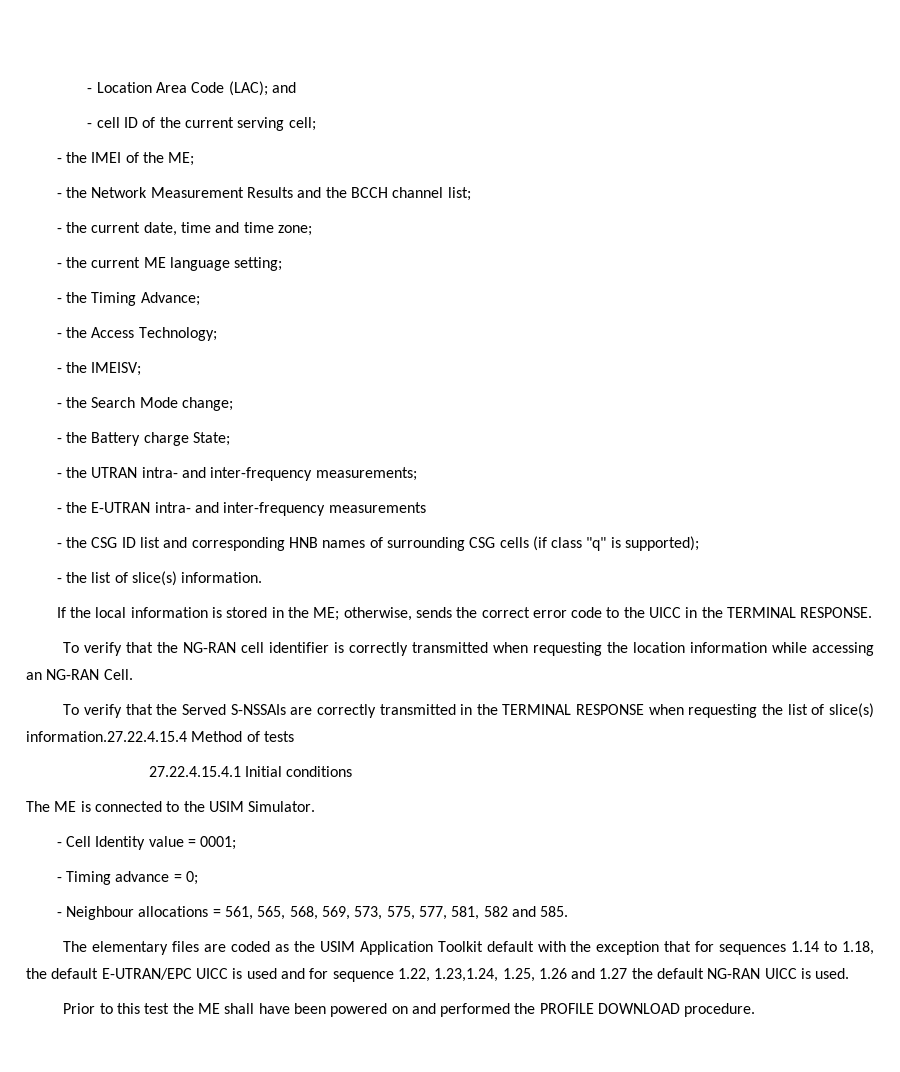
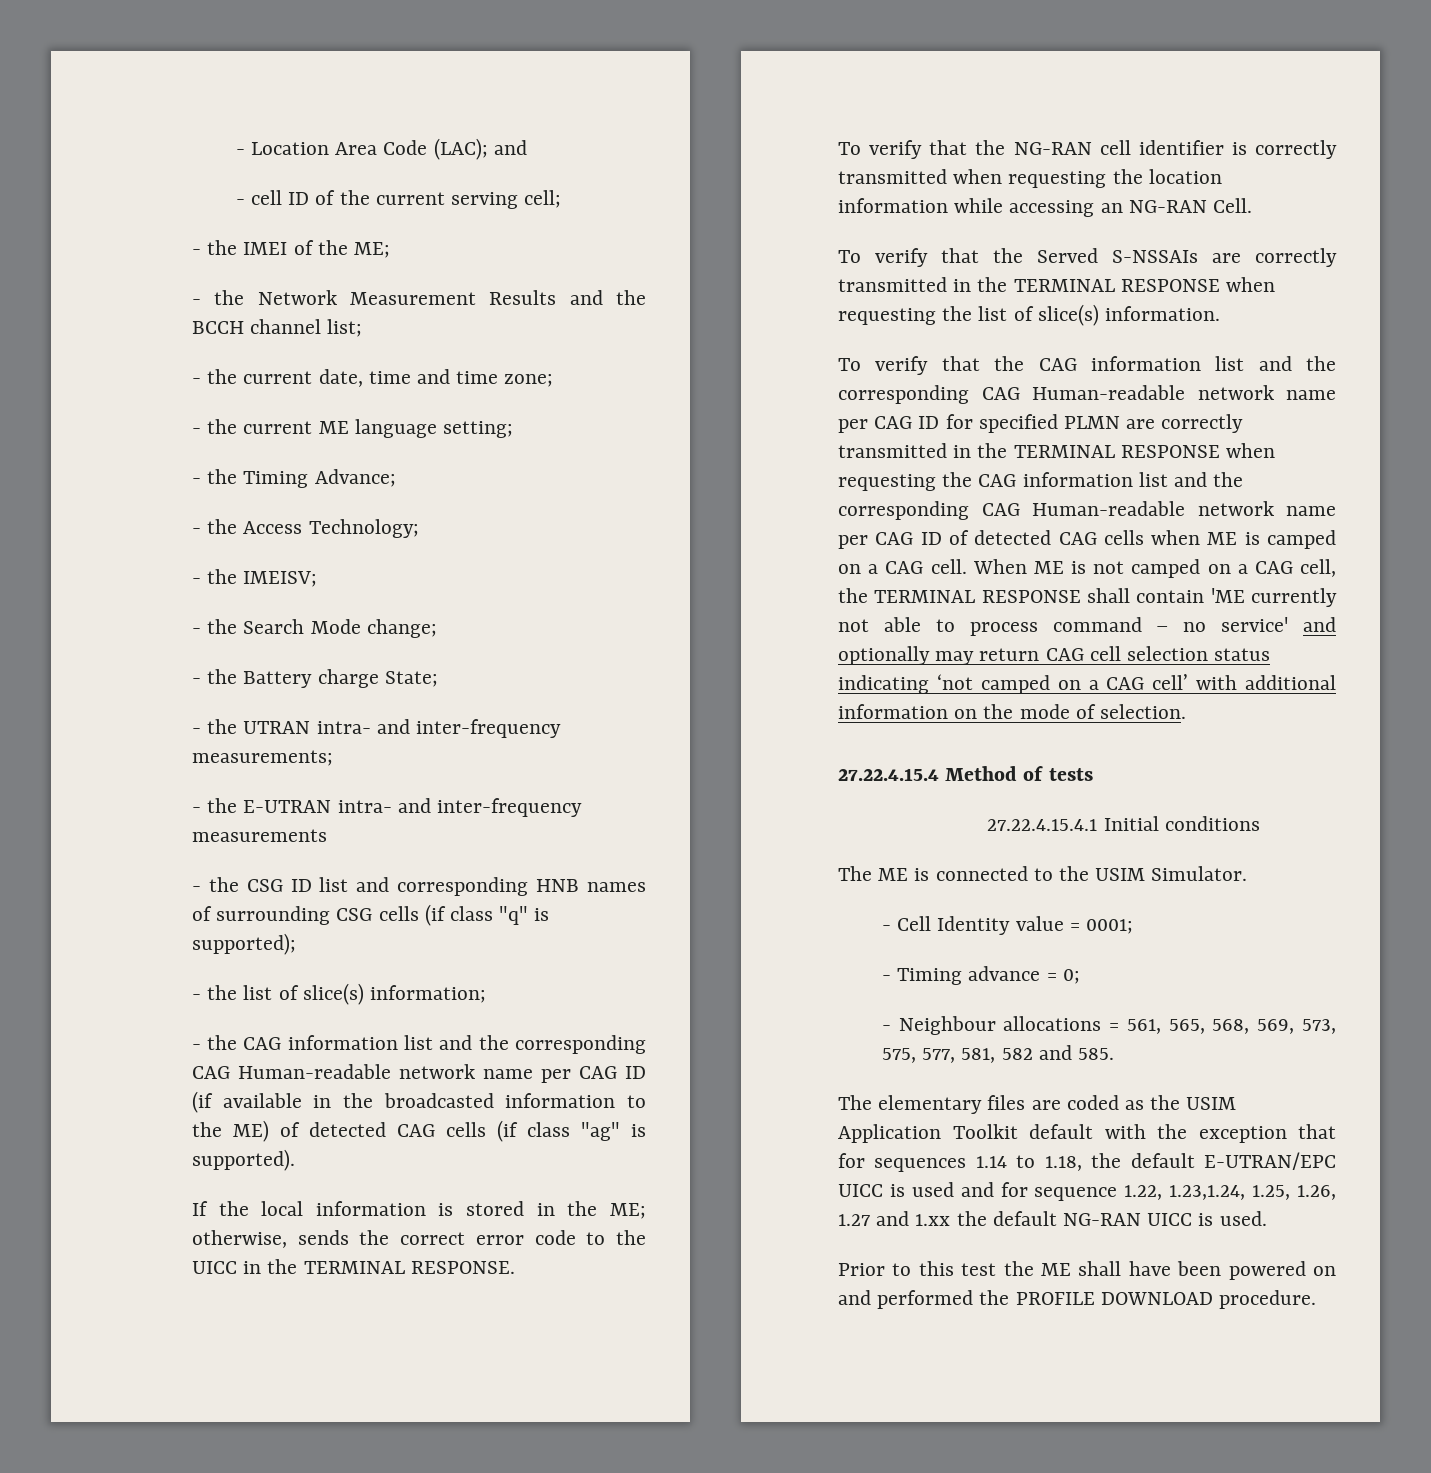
[181,572,263,583] information. -> [369,985,486,1003] [191,1035,646,1054] [191,1064,646,1083] [191,1091,646,1113] [191,1120,646,1142] [191,1149,295,1171] information; // - the CAG information list and the corresponding CAG Human-readable network name per CAG ID (if available in the broadcasted information to the ME) of detected CAG cells (if class "ag" is supported).
[26,731,187,742] information.27.22.4.15.4 -> [1105,306,1221,321] [838,356,1336,375] [838,385,1336,404] [838,414,1244,433] [838,443,1276,458] [838,472,1244,491] [838,501,1336,520] [838,530,1336,549] [838,559,1336,578] [838,588,1337,607] [838,617,1336,636] [838,646,1271,665] [838,674,1336,694] [838,704,1187,719] [838,768,939,781] information. // To verify that the CAG information list and the corresponding CAG Human-readable network name per CAG ID for specified PLMN are correctly transmitted in the TERMINAL RESPONSE when requesting the CAG information list and the corresponding CAG Human-readable network name per CAG ID of detected CAG cells when ME is camped on a CAG cell. When ME is not camped on a CAG cell, the TERMINAL RESPONSE shall contain 'ME currently not able to process command – no service' and optionally may return CAG cell selection status indicating ‘not camped on a CAG cell’ with additional information on the mode of selection. // 27.22.4.15.4
[538,968,628,979] 1.26 and 1.27 -> [1297,1185,1336,1200] [838,1211,951,1226] 1.26, 1.27 and 1.xx

